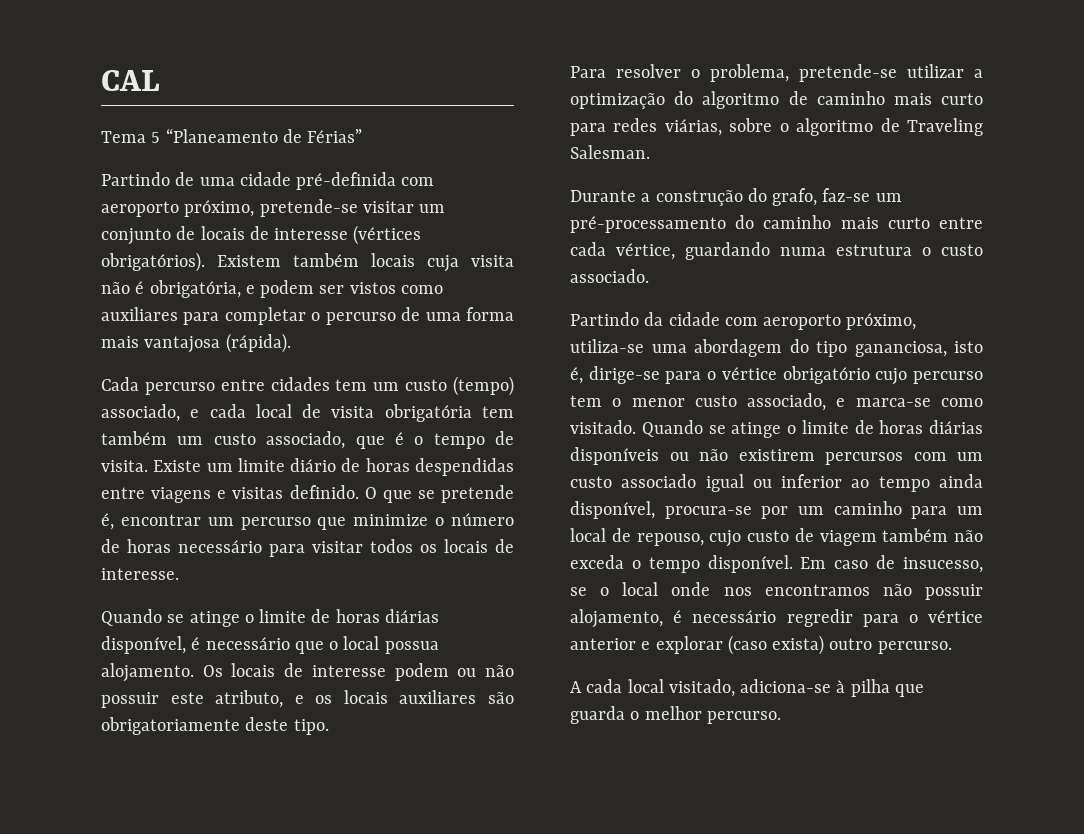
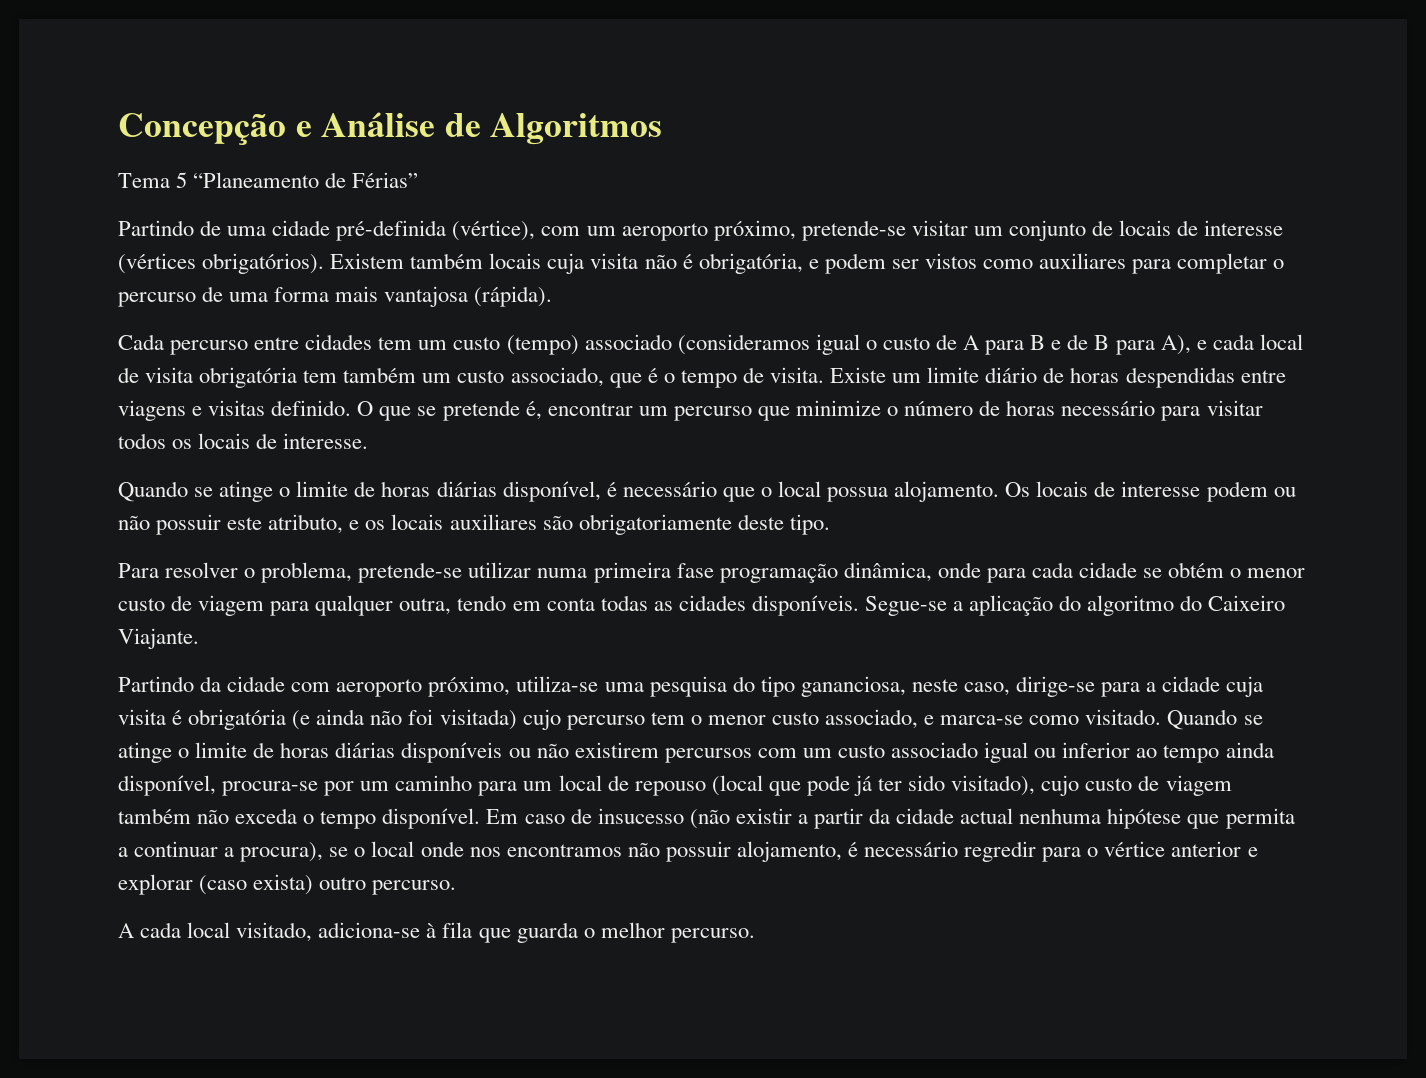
[101,70,160,91] CAL -> [118,112,663,145] Concepção e Análise de Algoritmos
[401,177,435,186] com -> [452,220,616,241] (vértice), com um
[101,404,180,422] associado, -> [584,334,1191,355] associado (consideramos igual o custo de A para B e de B para A),
[974,69,983,78] [570,91,983,109] [570,118,983,136] [570,145,650,159] [570,188,902,206] [570,215,983,233] [570,242,983,260] [570,269,649,283] a optimização do algoritmo de caminho mais curto para redes viárias, sobre o algoritmo de Traveling Salesman. // Durante a construção do grafo, faz-se um pré-processamento do caminho mais curto entre cada vértice, guardando numa estrutura o custo associado. -> [537,562,1306,583] [118,595,1286,616] [118,628,199,649] numa primeira fase programação dinâmica, onde para cada cidade se obtém o menor custo de viagem para qualquer outra, tendo em conta todas as cidades disponíveis. Segue-se a aplicação do algoritmo do Caixeiro Viajante.
[694,339,782,357] abordagem -> [649,676,727,697] pesquisa
[954,341,983,353] [570,366,870,384] isto é, dirige-se para o vértice obrigatório -> [911,676,1264,697] [118,709,517,730] neste caso, dirige-se para a cidade cuja visita é obrigatória (e ainda não foi visitada)
[636,533,704,546] repouso, -> [634,775,1036,796] repouso (local que pode já ter sido visitado),
[903,557,983,573] insucesso, -> [597,808,1295,829] [118,841,324,862] insucesso (não existir a partir da cidade actual nenhuma hipótese que permita a continuar a procura),
[850,679,890,697] pilha -> [442,922,473,938] fila

